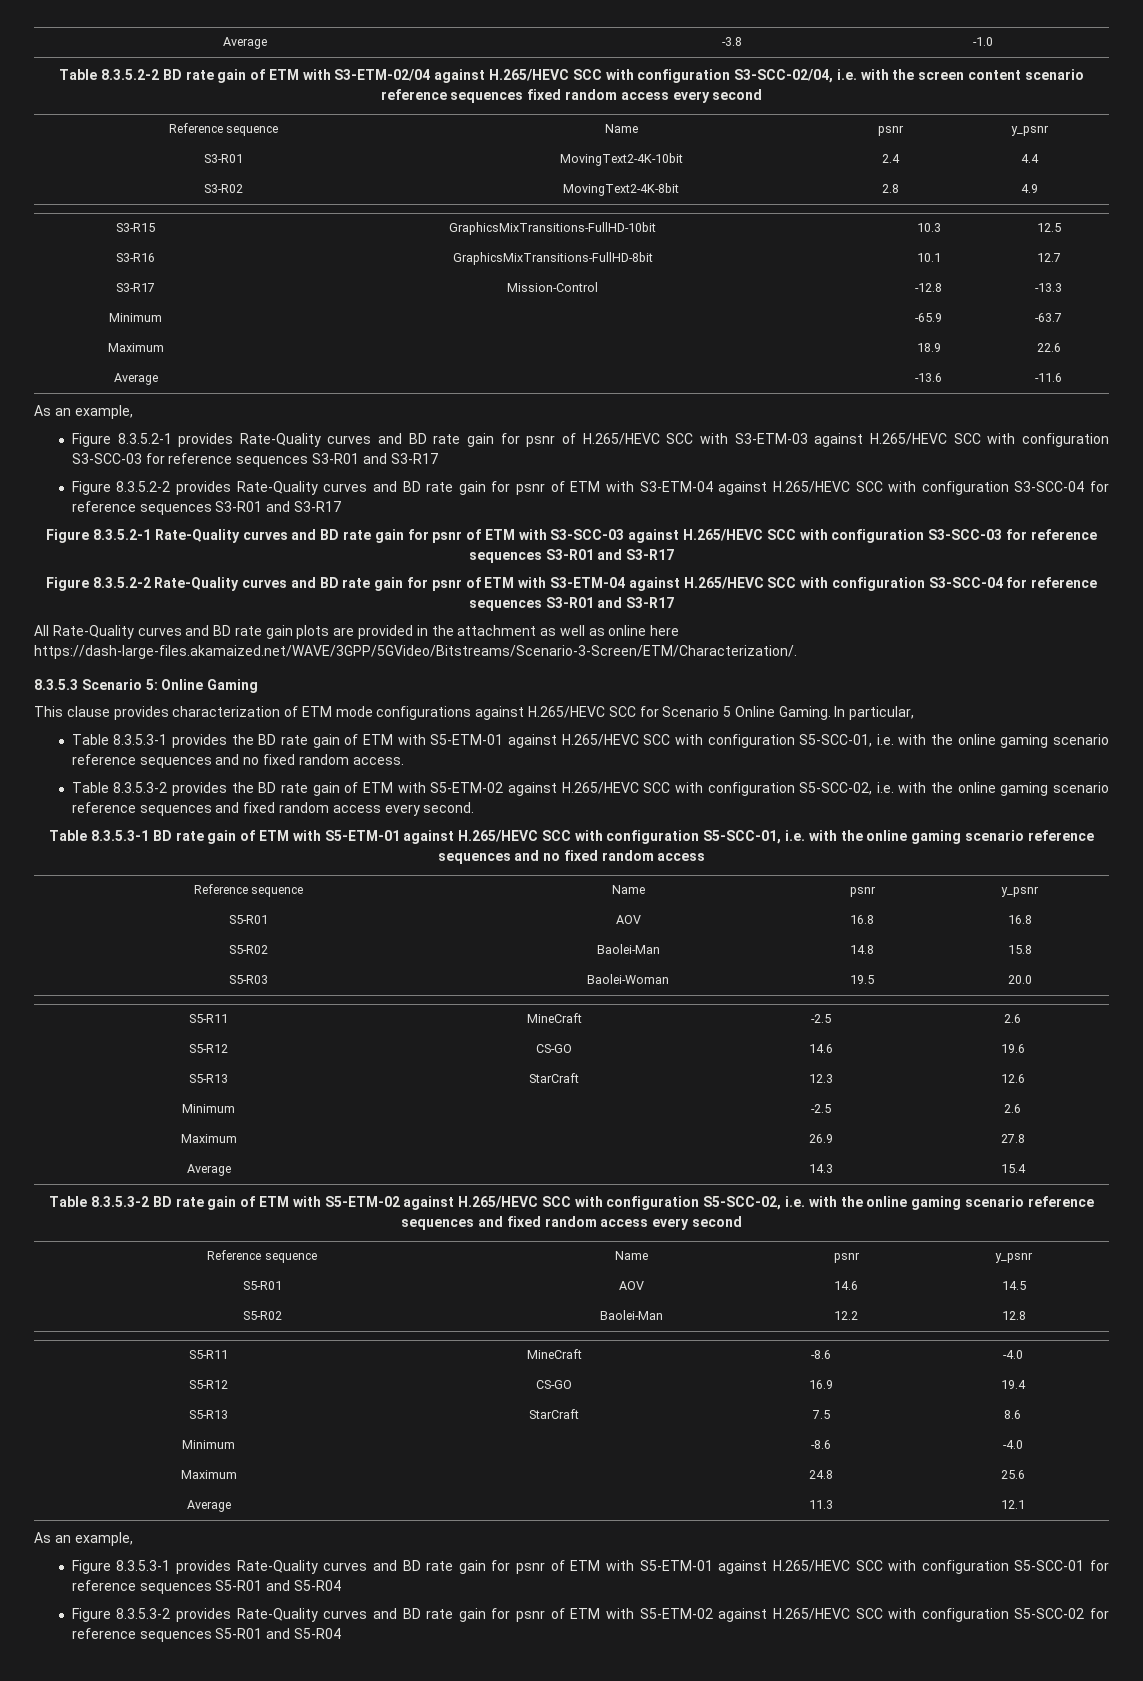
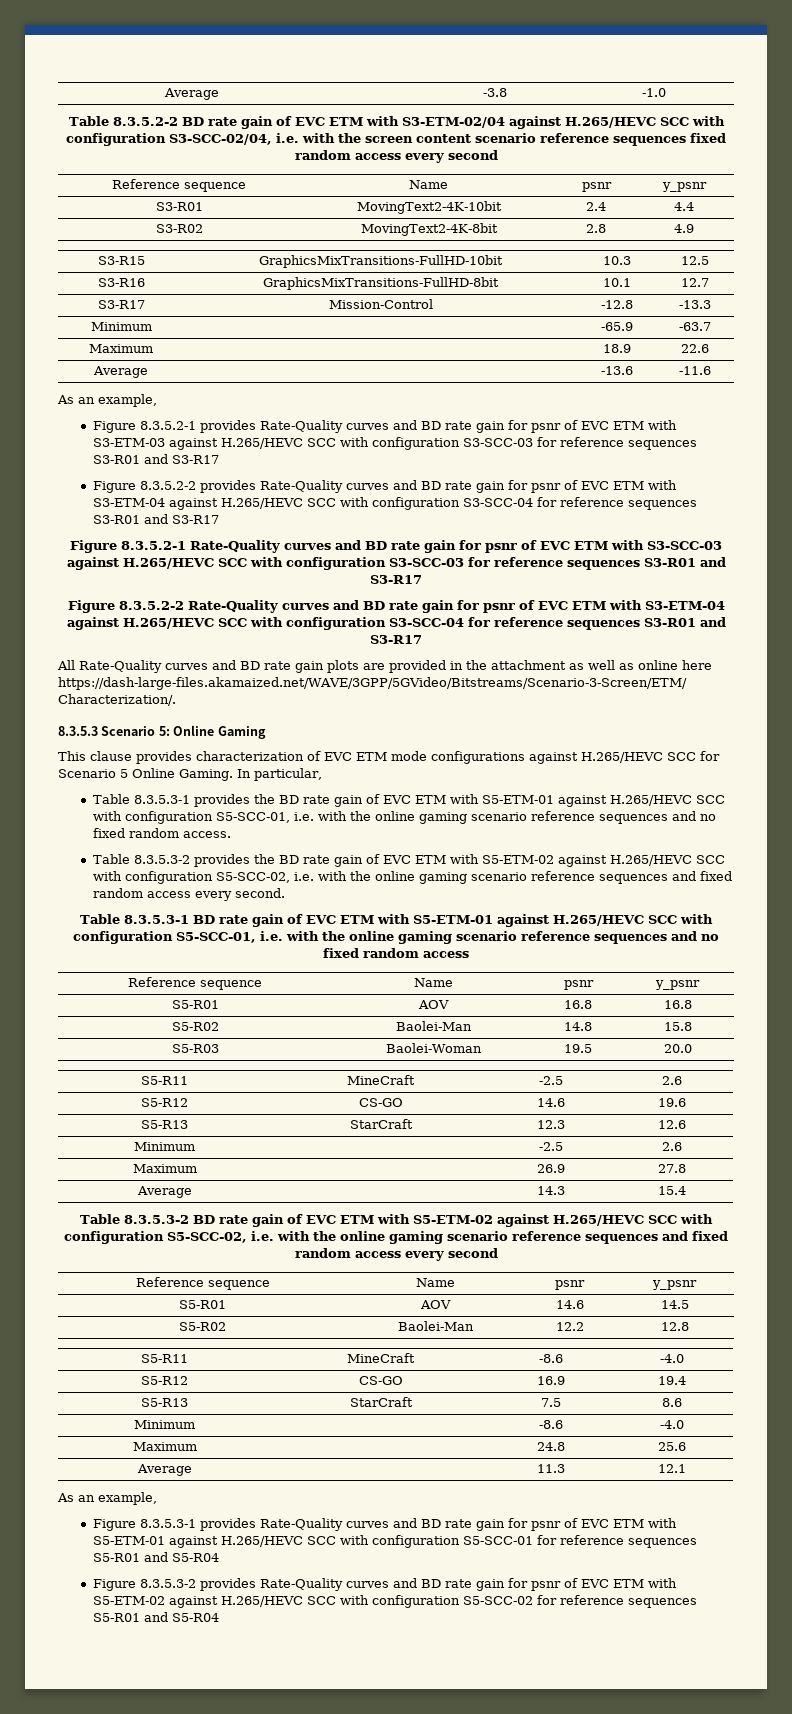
(266, 74) none -> [294,117,325,126] EVC
[582,433,694,445] H.265/HEVC SCC -> [580,421,644,430] EVC ETM
(565, 486) none -> [580,481,609,490] EVC
(482, 534) none -> [540,541,570,550] EVC
(481, 582) none -> [537,601,568,610] EVC
(299, 711) none -> [324,752,352,761] EVC
(359, 739) none -> [382,795,411,804] EVC
(359, 787) none -> [382,855,411,864] EVC
(256, 835) none -> [305,915,336,924] EVC
(256, 1201) none -> [305,1215,336,1224] EVC
(565, 1565) none -> [580,1519,609,1528] EVC
(565, 1613) none -> [580,1579,609,1588] EVC

